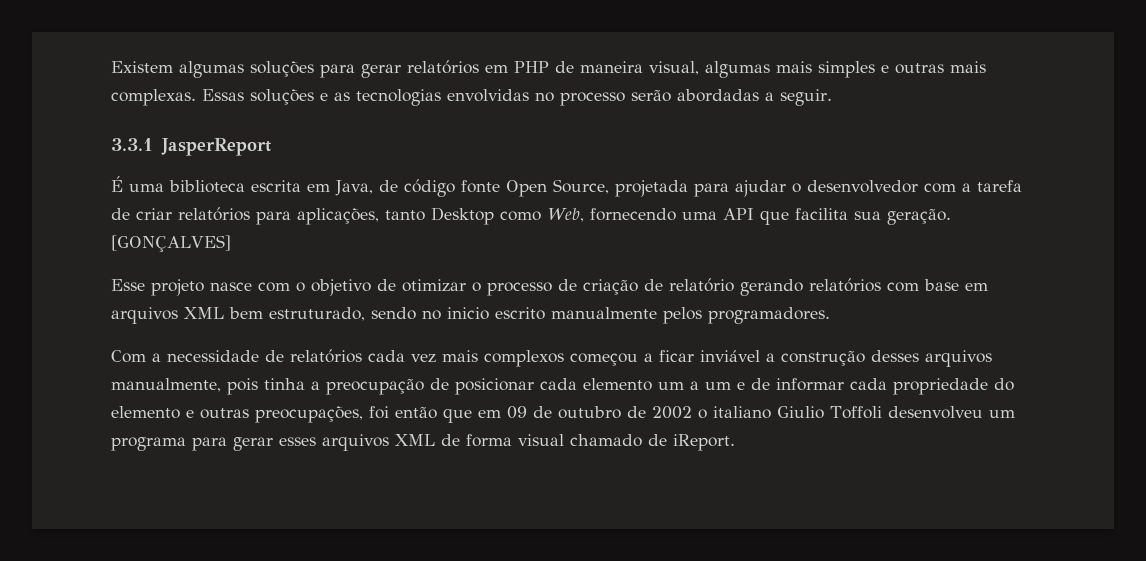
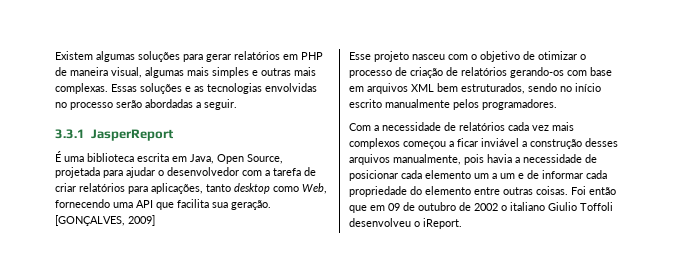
[379,179,500,197] de código fonte -> (214, 159) none
[431,207,494,225] Desktop -> [234,183,270,194] desktop
[111,235,231,252] [GONÇALVES] -> [55,215,155,226] [GONÇALVES, 2009]
[210,282,252,291] nasce -> [412,54,445,60] nasceu
[669,278,881,296] relatório gerando relatórios -> [461,67,564,78] relatórios gerando-os
[269,307,365,321] estruturado, -> [461,83,525,94] estruturados,
[447,307,489,320] inicio -> [575,83,601,92] início
[264,378,424,395] tinha a preocupação -> [487,154,582,163] havia a necessidade
[186,406,389,423] e outras preocupações, foi -> [474,186,586,195] entre outras coisas. Foi
[988,409,1015,418] [111,434,667,451] um programa para gerar esses arquivos XML de forma visual chamado de -> [414,221,420,227] o

